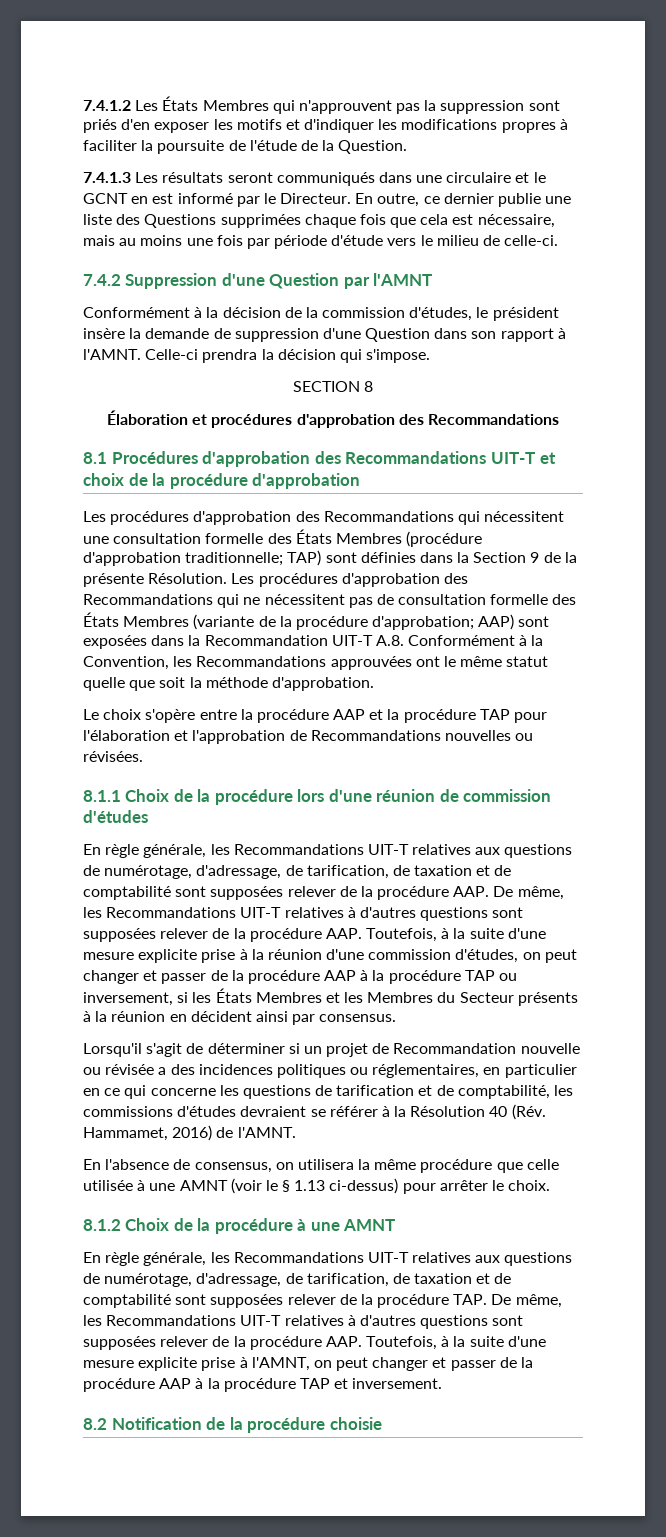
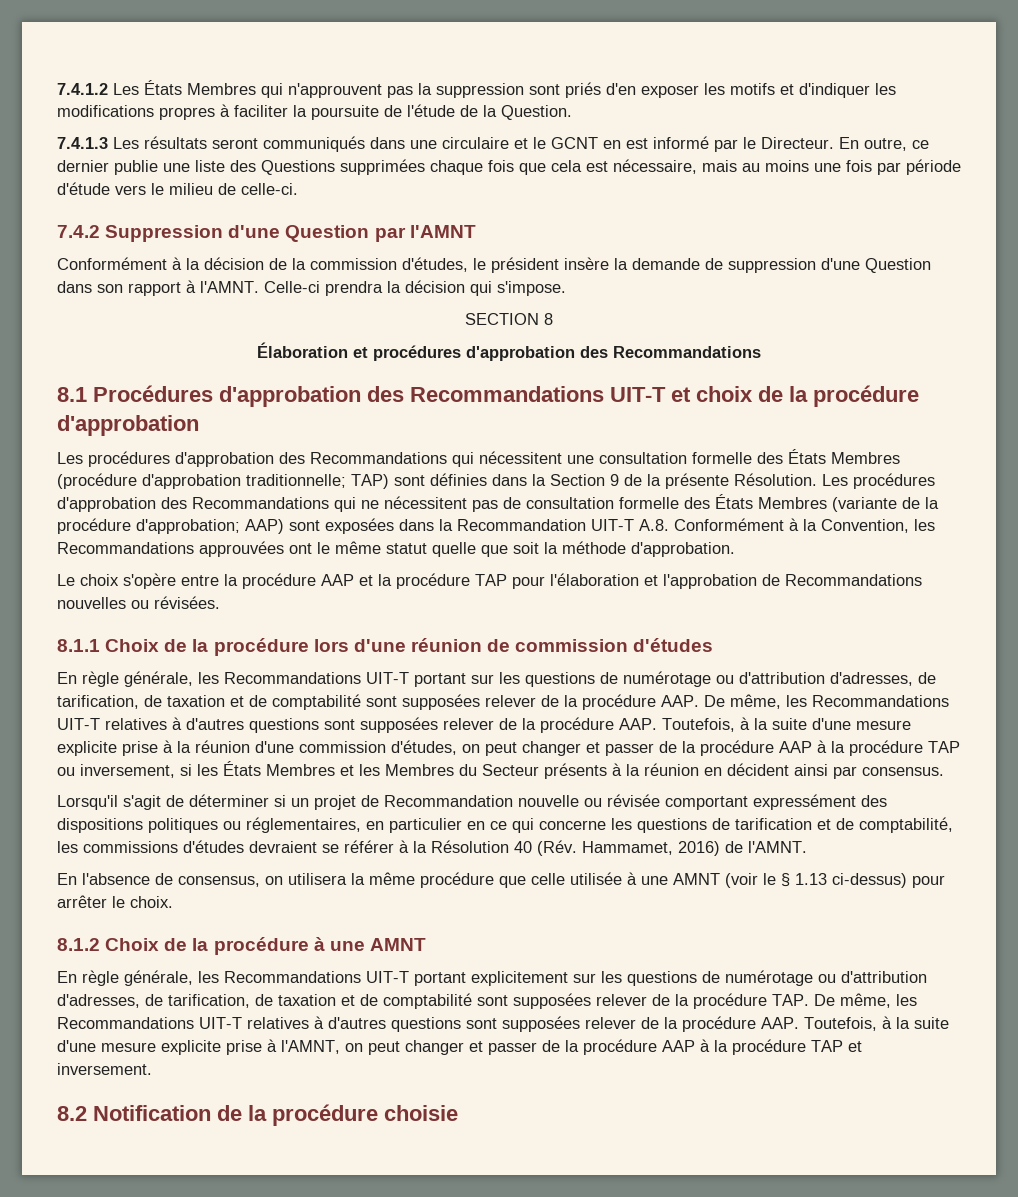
[412,844,573,858] [83,865,282,879] relatives aux questions de numérotage, d'adressage, -> [414,671,913,687] portant sur les questions de numérotage ou d'attribution d'adresses,
[158,1064,273,1075] a des incidences -> [665,794,887,810] [57,818,143,833] comportant expressément des dispositions
[412,1252,573,1266] [83,1273,282,1287] relatives aux questions de numérotage, d'adressage, -> [414,970,927,986] [57,994,140,1008] portant explicitement sur les questions de numérotage ou d'attribution d'adresses,

